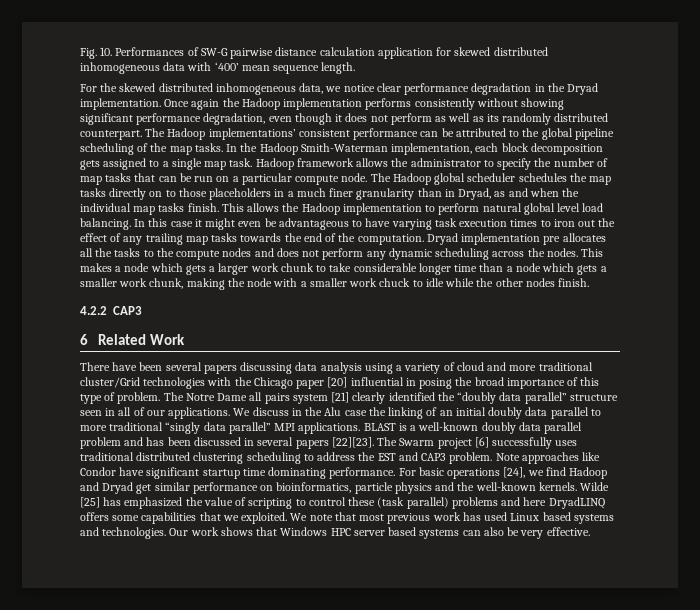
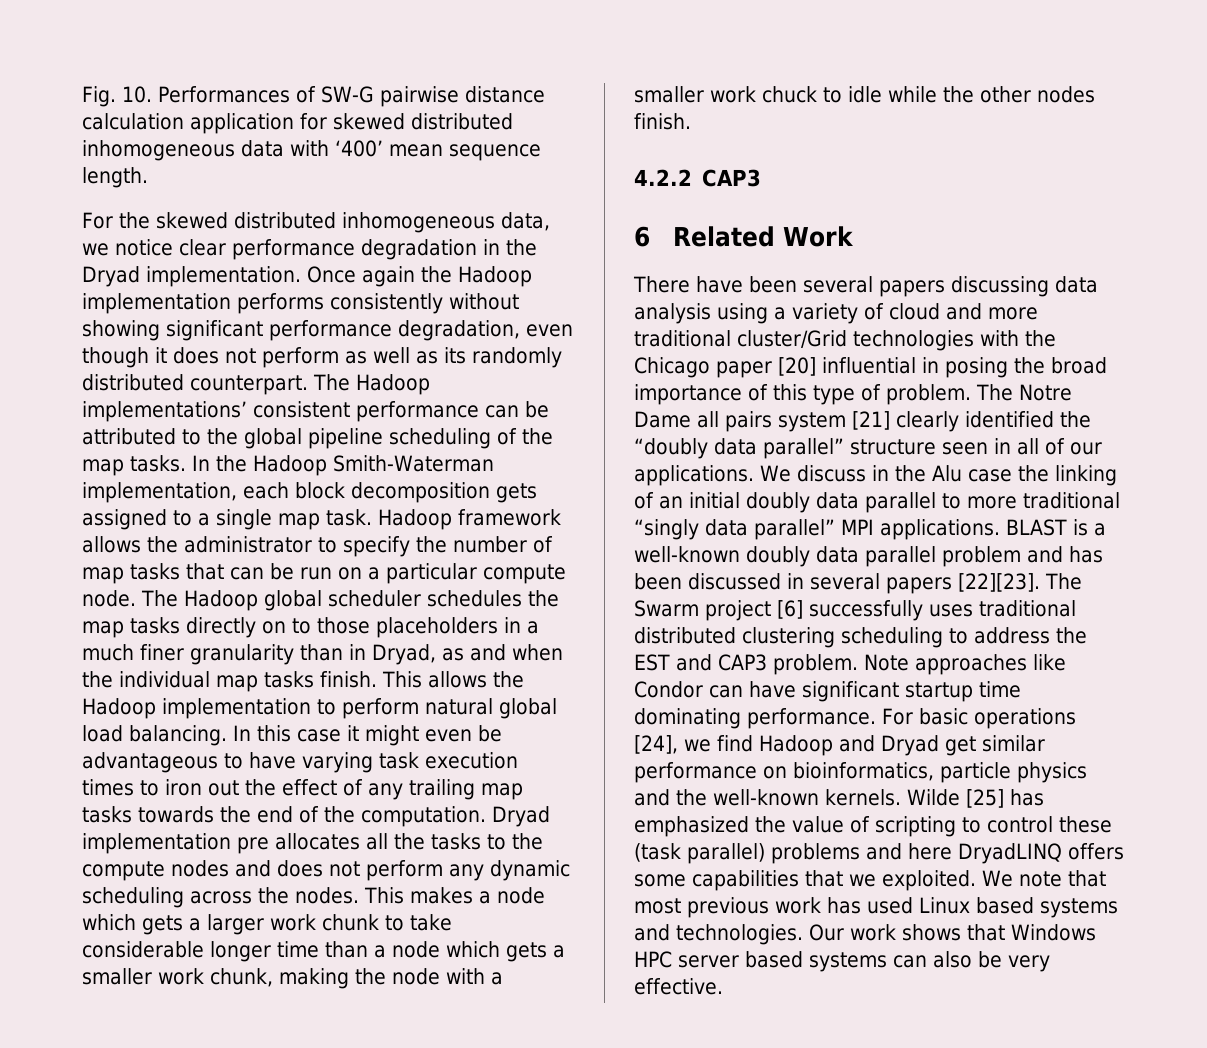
[557,203,581,212] level -> (557, 708) none
(116, 471) none -> [709,685,743,698] can

